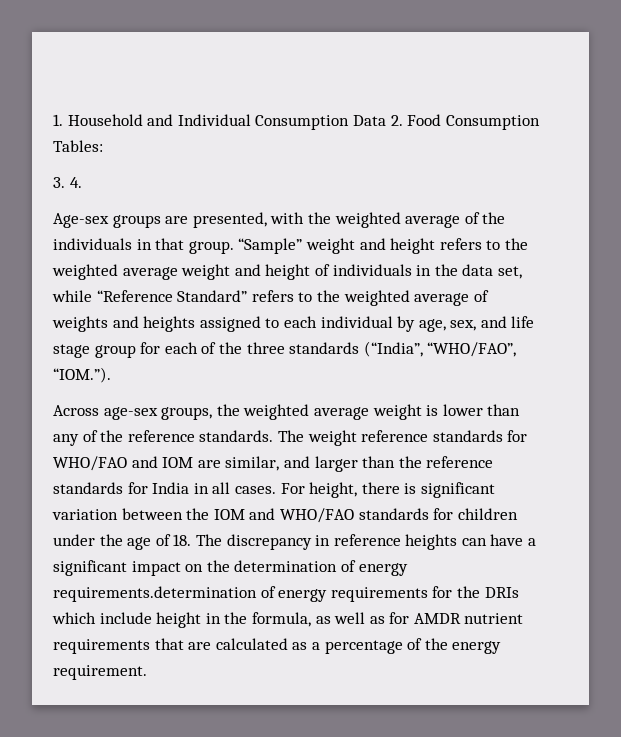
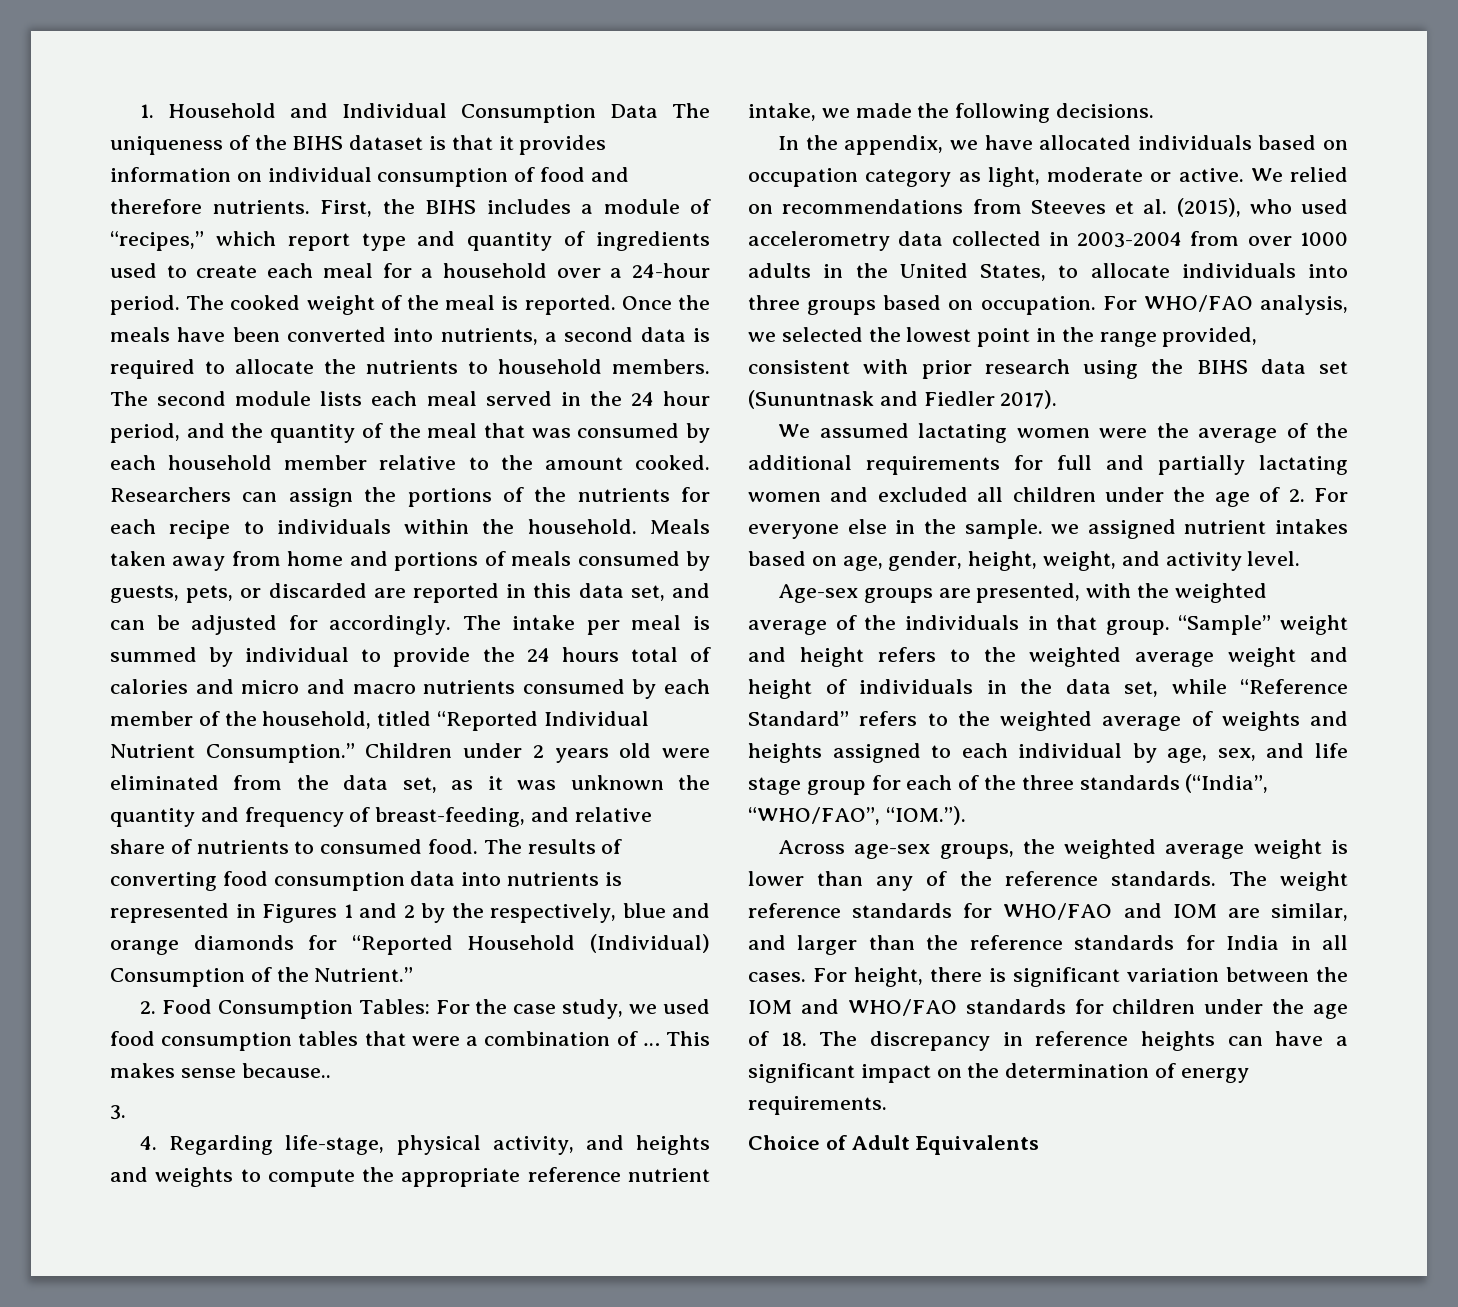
[390,114,540,130] [53,140,103,152] 2. Food Consumption Tables: -> [672,103,710,118] [110,135,607,155] [110,167,629,187] [110,199,711,217] [110,231,710,251] [110,263,710,278] [110,295,710,315] [110,327,710,345] [110,359,710,379] [110,391,711,406] [110,423,710,443] [110,455,710,470] [110,487,710,507] [110,519,711,539] [110,551,711,571] [110,583,710,603] [110,615,710,635] [110,647,711,667] [110,679,710,699] [110,711,649,731] [110,743,710,763] [110,775,711,793] [110,807,652,827] [110,839,623,854] [110,871,622,891] [110,903,710,923] [110,934,710,955] [110,967,414,987] [140,999,711,1019] [110,1031,710,1051] [110,1063,331,1078] The uniqueness of the BIHS dataset is that it provides information on individual consumption of food and therefore nutrients. First, the BIHS includes a module of “recipes,” which report type and quantity of ingredients used to create each meal for a household over a 24-hour period. The cooked weight of the meal is reported. Once the meals have been converted into nutrients, a second data is required to allocate the nutrients to household members. The second module lists each meal served in the 24 hour period, and the quantity of the meal that was consumed by each household member relative to the amount cooked. Researchers can assign the portions of the nutrients for each recipe to individuals within the household. Meals taken away from home and portions of meals consumed by guests, pets, or discarded are reported in this data set, and can be adjusted for accordingly. The intake per meal is summed by individual to provide the 24 hours total of calories and micro and macro nutrients consumed by each member of the household, titled “Reported Individual Nutrient Consumption.” Children under 2 years old were eliminated from the data set, as it was unknown the quantity and frequency of breast-feeding, and relative share of nutrients to consumed food. The results of converting food consumption data into nutrients is represented in Figures 1 and 2 by the respectively, blue and orange diamonds for “Reported Household (Individual) Consumption of the Nutrient.” // 2. Food Consumption Tables: For the case study, we used food consumption tables that were a combination of … This makes sense because..
(65, 182) none -> (126, 1112) //
(82, 182) none -> [169,1135,710,1155] [110,1167,710,1187] [748,103,1155,123] [778,135,1348,155] [748,167,1348,187] [748,198,1348,217] [748,231,1348,251] [748,263,1348,281] [748,295,1348,315] [748,327,1258,347] [748,359,1348,379] [748,390,1058,409] [778,423,1348,443] [748,455,1348,475] [748,487,1349,507] [748,519,1348,539] [748,551,1301,571] Regarding life-stage, physical activity, and heights and weights to compute the appropriate reference nutrient intake, we made the following decisions. // In the appendix, we have allocated individuals based on occupation category as light, moderate or active. We relied on recommendations from Steeves et al. (2015), who used accelerometry data collected in 2003-2004 from over 1000 adults in the United States, to allocate individuals into three groups based on occupation. For WHO/FAO analysis, we selected the lowest point in the range provided, consistent with prior research using the BIHS data set (Sununtnask and Fiedler 2017). // We assumed lactating women were the average of the additional requirements for full and partially lactating women and excluded all children under the age of 2. For everyone else in the sample. we assigned nutrient intakes based on age, gender, height, weight, and activity level.
[53,586,519,602] [52,612,524,628] [53,638,502,654] [53,665,147,680] requirements.determination of energy requirements for the DRIs which include height in the formula, as well as for AMDR nutrient requirements that are calculated as a percentage of the energy requirement. -> [748,1096,887,1115] [748,1135,1040,1155] requirements. // Choice of Adult Equivalents

